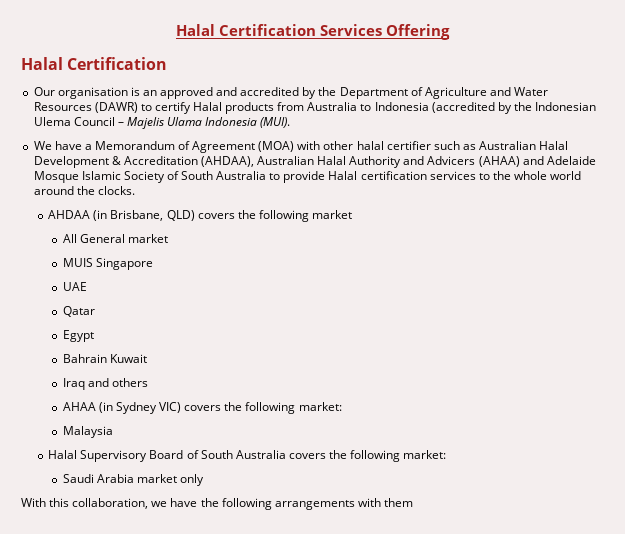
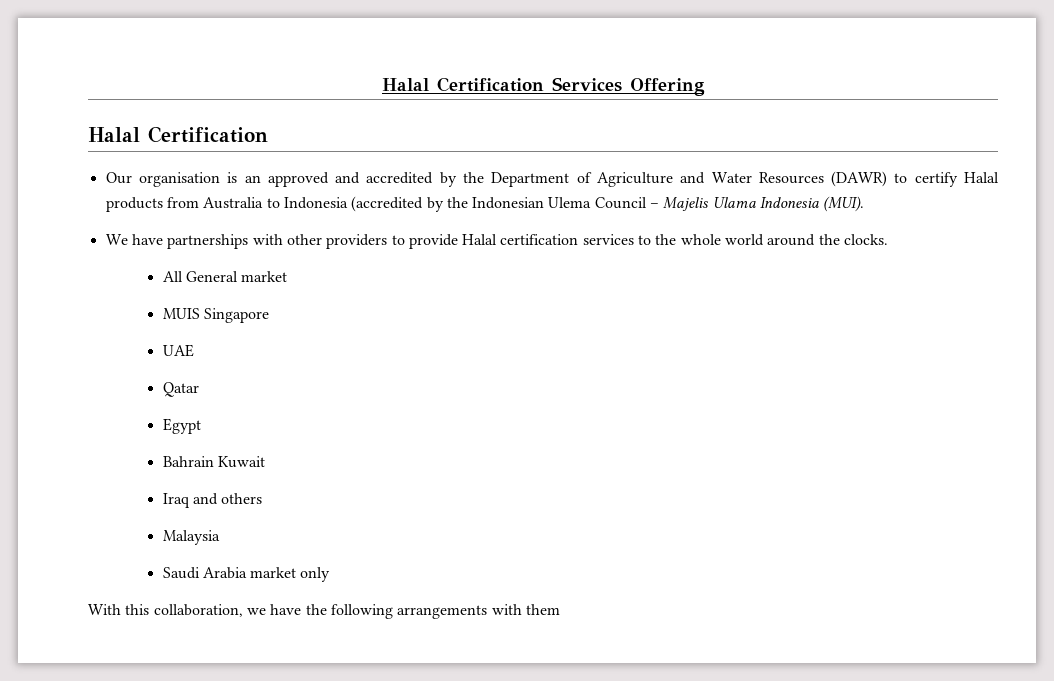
[84,141,569,153] [33,156,596,168] [33,171,267,183] a Memorandum of Agreement (MOA) with other halal certifier such as Australian Halal Development & Accreditation (AHDAA), Australian Halal Authority and Advicers (AHAA) and Adelaide Mosque Islamic Society of South Australia -> [167,234,388,249] partnerships with other providers
[48,210,352,222] // AHDAA (in Brisbane, QLD) covers the following market -> (889, 239) none
[62,402,342,414] [62,426,113,438] [48,450,447,462] AHAA (in Sydney VIC) covers the following market: // Malaysia // Halal Supervisory Board of South Australia covers the following market: -> [162,530,220,545] Malaysia

